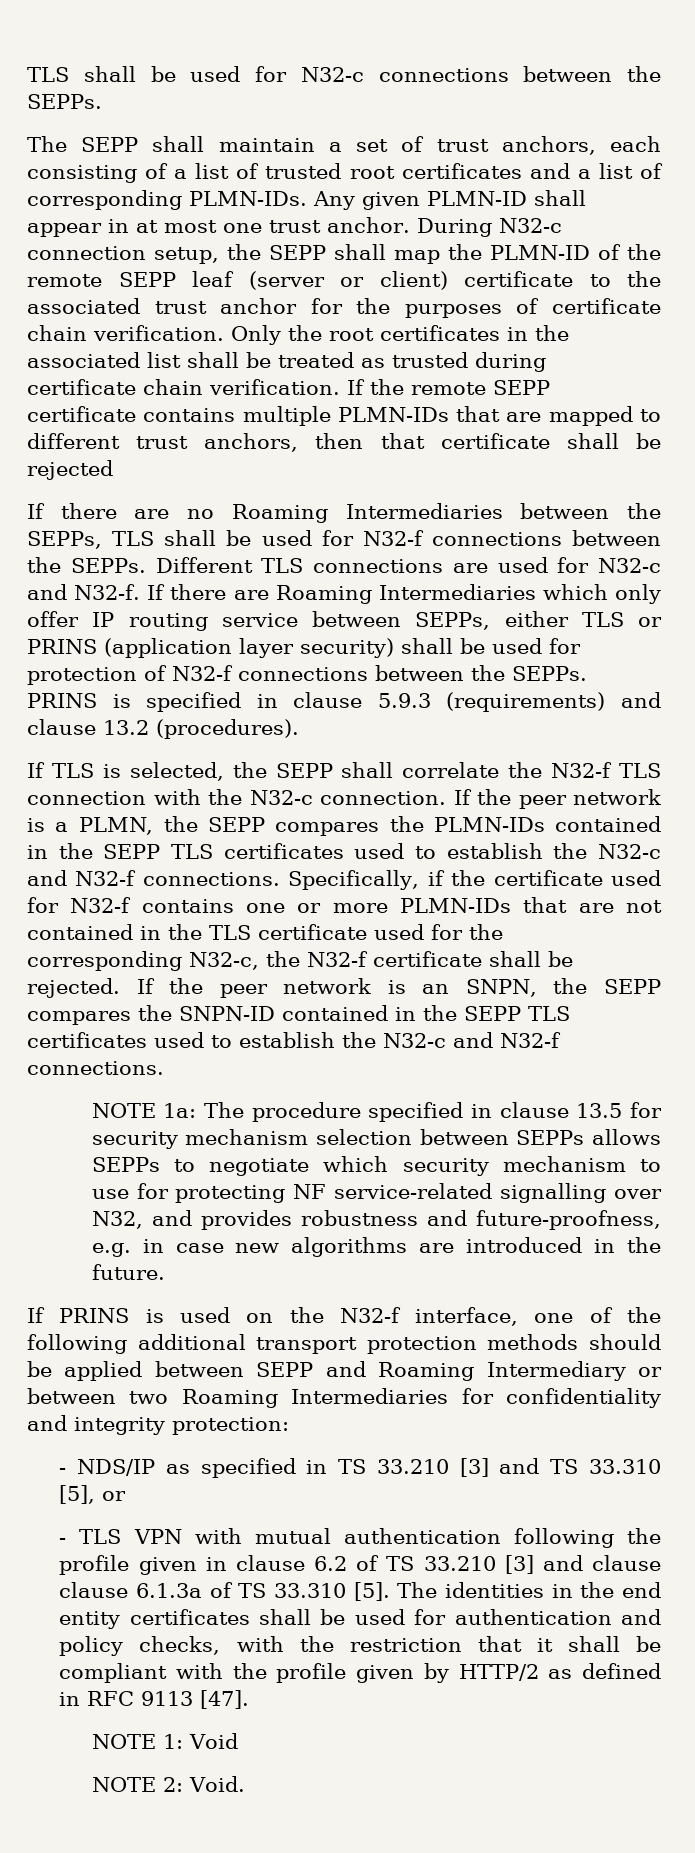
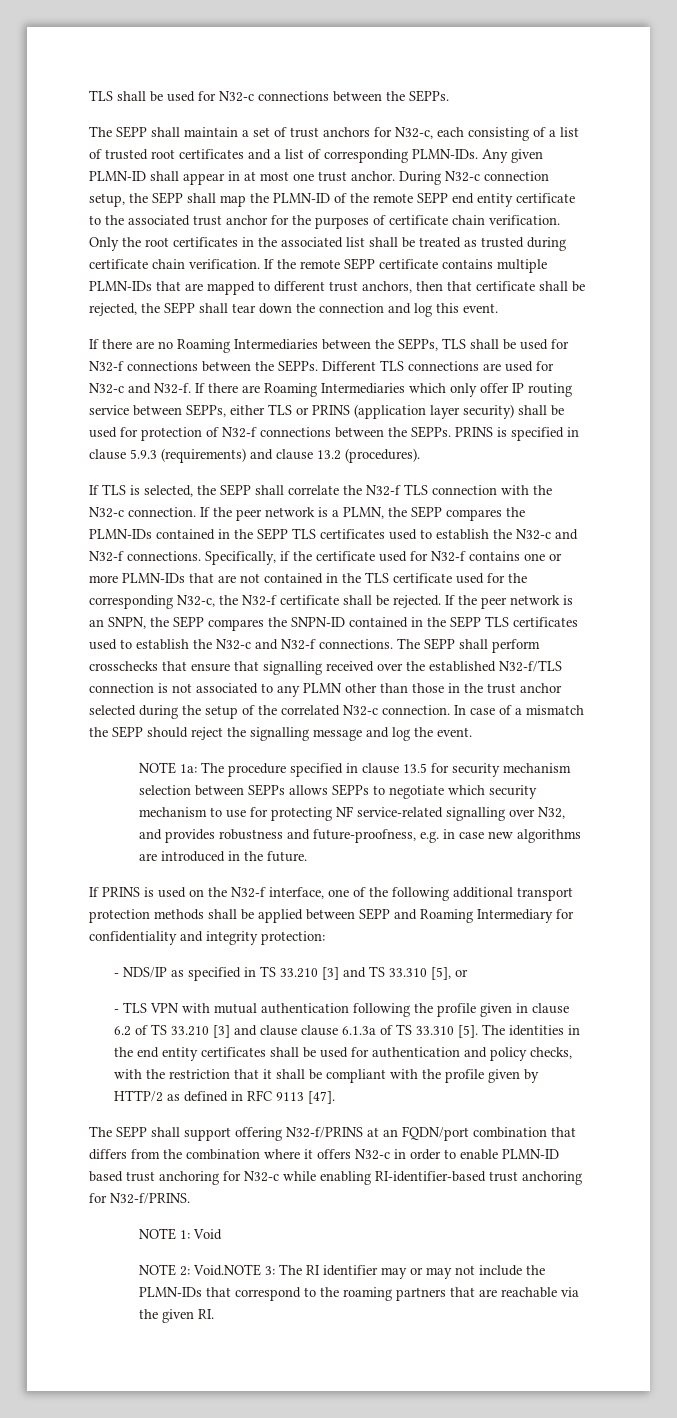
[501,136,596,155] anchors, -> [323,127,433,139] anchors for N32-c,
[192,271,448,290] leaf (server or client) -> [452,193,513,207] end entity
[27,460,113,480] rejected -> [89,302,498,317] rejected, the SEPP shall tear down the connection and log this event.
(164, 1068) none -> [397,638,540,653] [89,660,562,675] [89,683,562,697] [89,705,584,719] [89,726,472,741] The SEPP shall perform crosschecks that ensure that signalling received over the established N32-f/TLS connection is not associated to any PLMN other than those in the trust anchor selected during the setup of the correlated N32-c connection. In case of a mismatch the SEPP should reject the signalling message and log the event.
[589,1334,662,1350] should -> [208,909,237,919] shall
[638,1367,663,1377] [27,1388,449,1408] or between two Roaming Intermediaries -> (553, 916) none
(250, 1699) none -> [89,1126,576,1141] [89,1149,559,1160] [89,1171,582,1185] [89,1193,190,1204] // The SEPP shall support offering N32-f/PRINS at an FQDN/port combination that differs from the combination where it offers N32-c in order to enable PLMN-ID based trust anchoring for N32-c while enabling RI-identifier-based trust anchoring for N32-f/PRINS.
[188,1776,245,1792] Void. -> [192,1264,545,1279] [138,1287,579,1301] [138,1309,214,1323] Void.NOTE 3: The RI identifier may or may not include the PLMN-IDs that correspond to the roaming partners that are reachable via the given RI.

